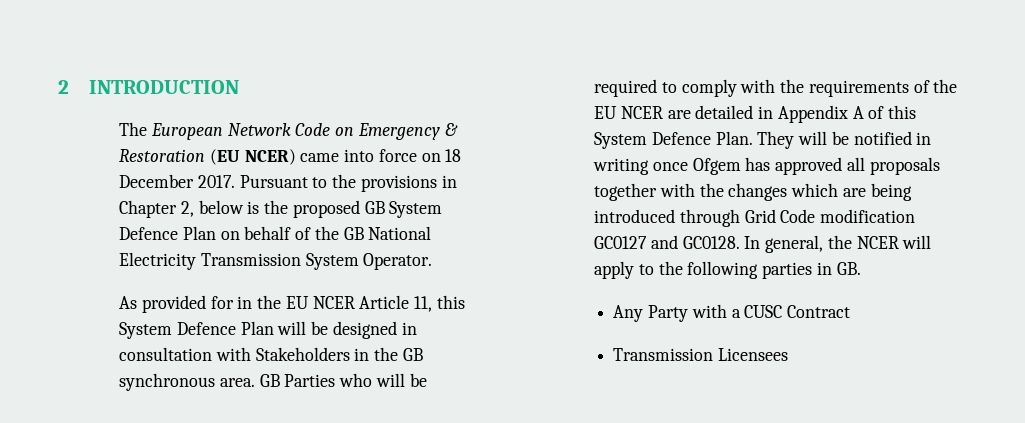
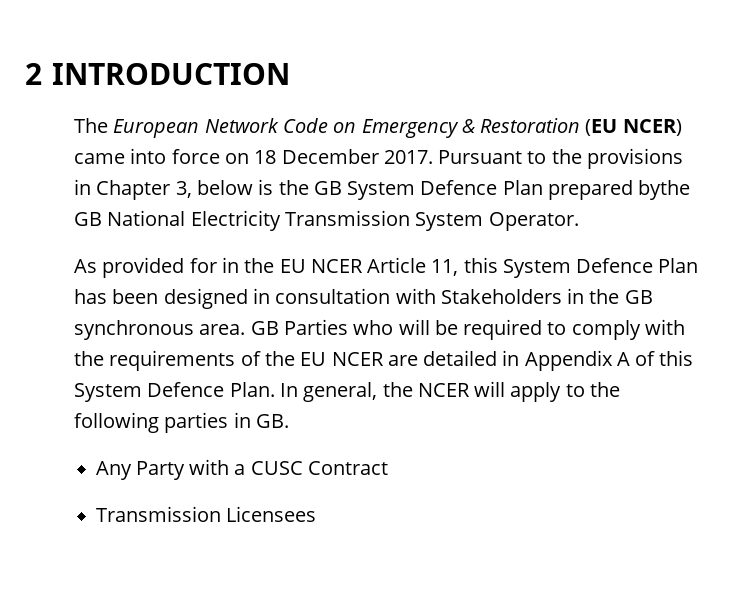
[180,201,194,217] 2, -> [175,181,192,198] 3,
[292,200,360,218] proposed -> (309, 187) none
[220,226,339,240] on behalf of the -> [547,180,691,200] prepared bythe
[277,321,329,335] will be -> [74,289,159,304] has been
[757,131,932,149] [593,157,940,175] [594,183,912,201] [594,209,916,227] [594,235,740,249] They will be notified in writing once Ofgem has approved all proposals together with the changes which are being introduced through Grid Code modification GC0127 and GC0128. -> (275, 389) none

